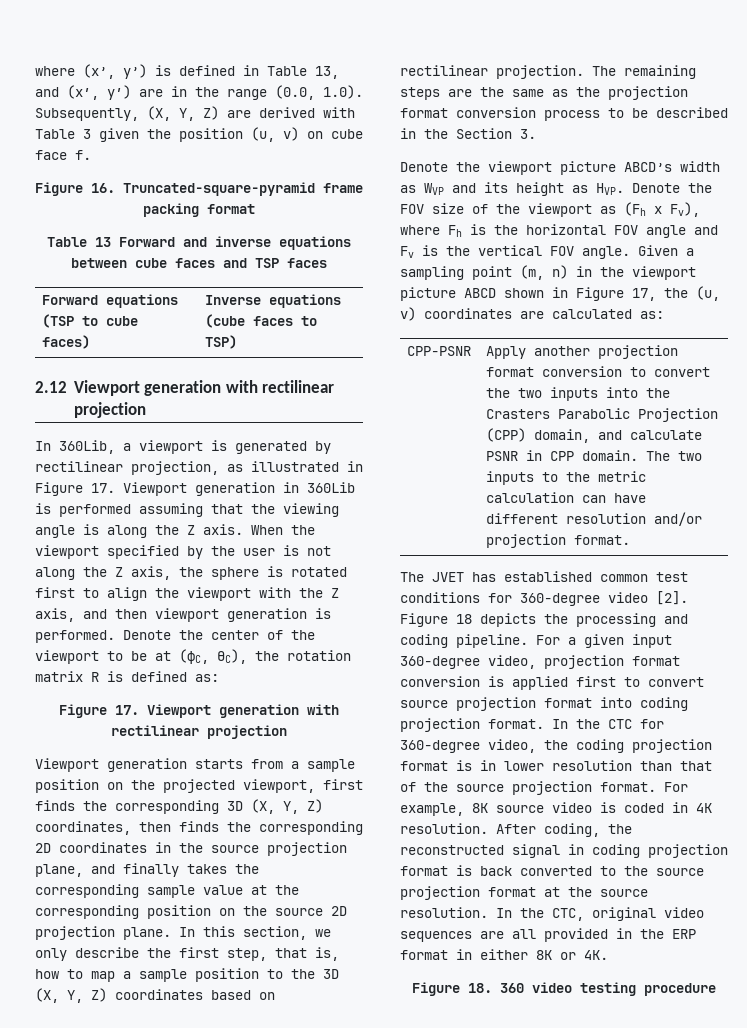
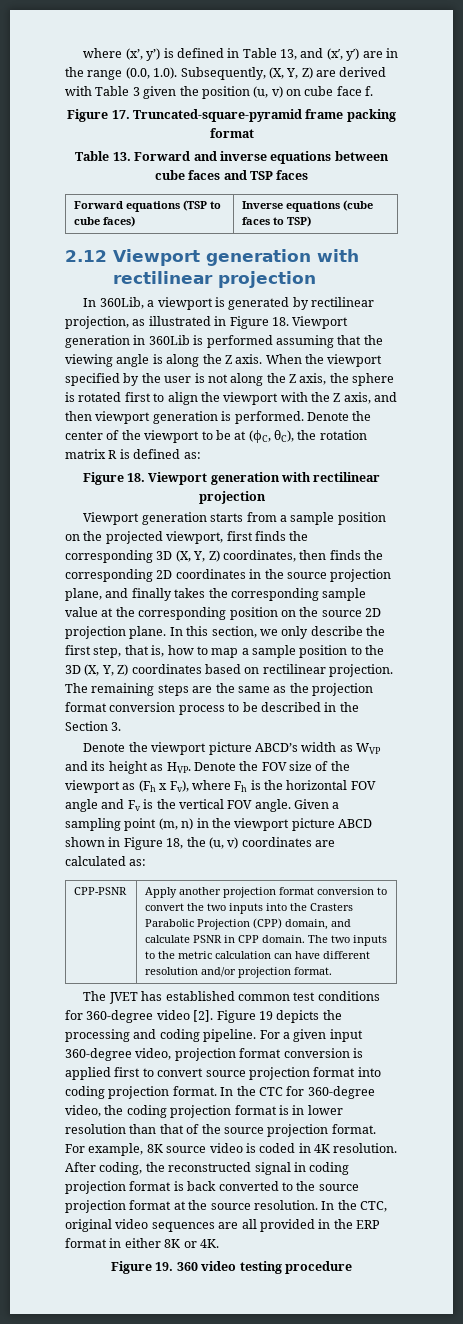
[91,183,115,193] 16. -> [111,110,130,119] 17.
[95,237,111,247] 13 -> [112,152,131,161] 13.
[91,483,115,493] 17. -> [271,317,289,326] 18.
[115,705,139,715] 17. -> [126,473,145,482] 18.
[632,288,656,301] 17, -> [166,838,184,849] 18,
[456,614,472,624] 18 -> [258,1011,273,1020] 19
[468,983,492,993] 18. -> [155,1262,174,1271] 19.

